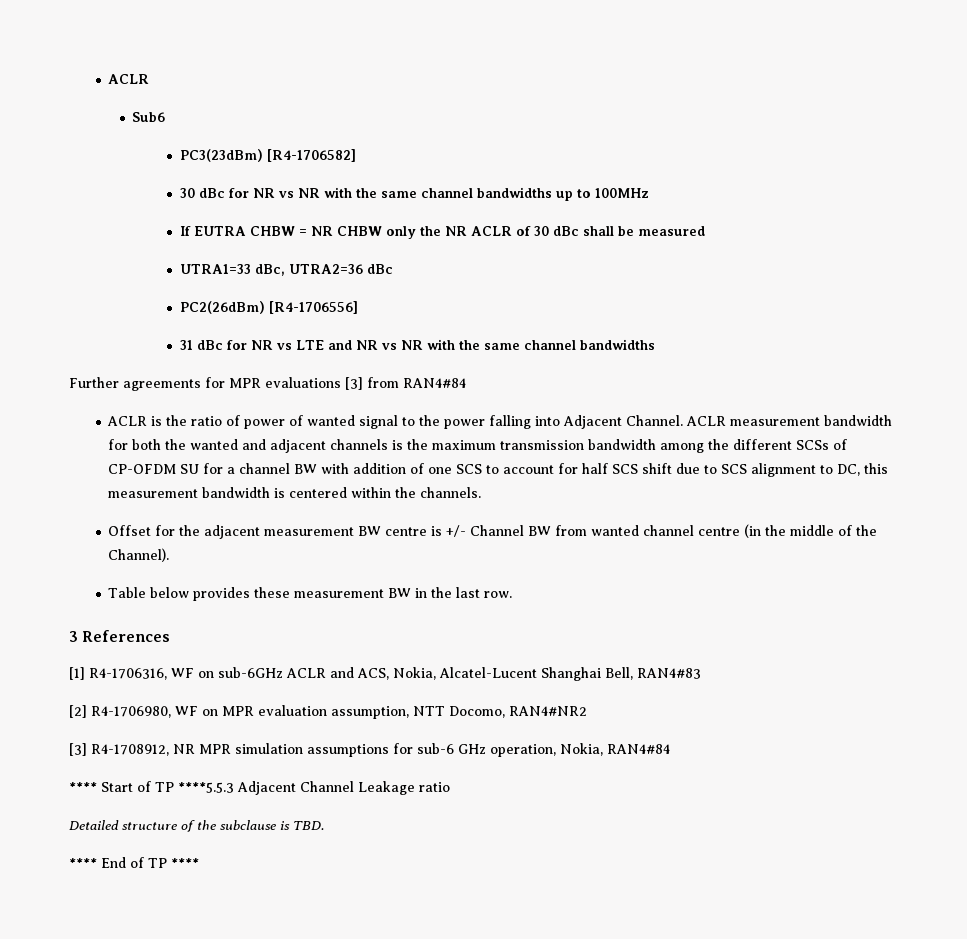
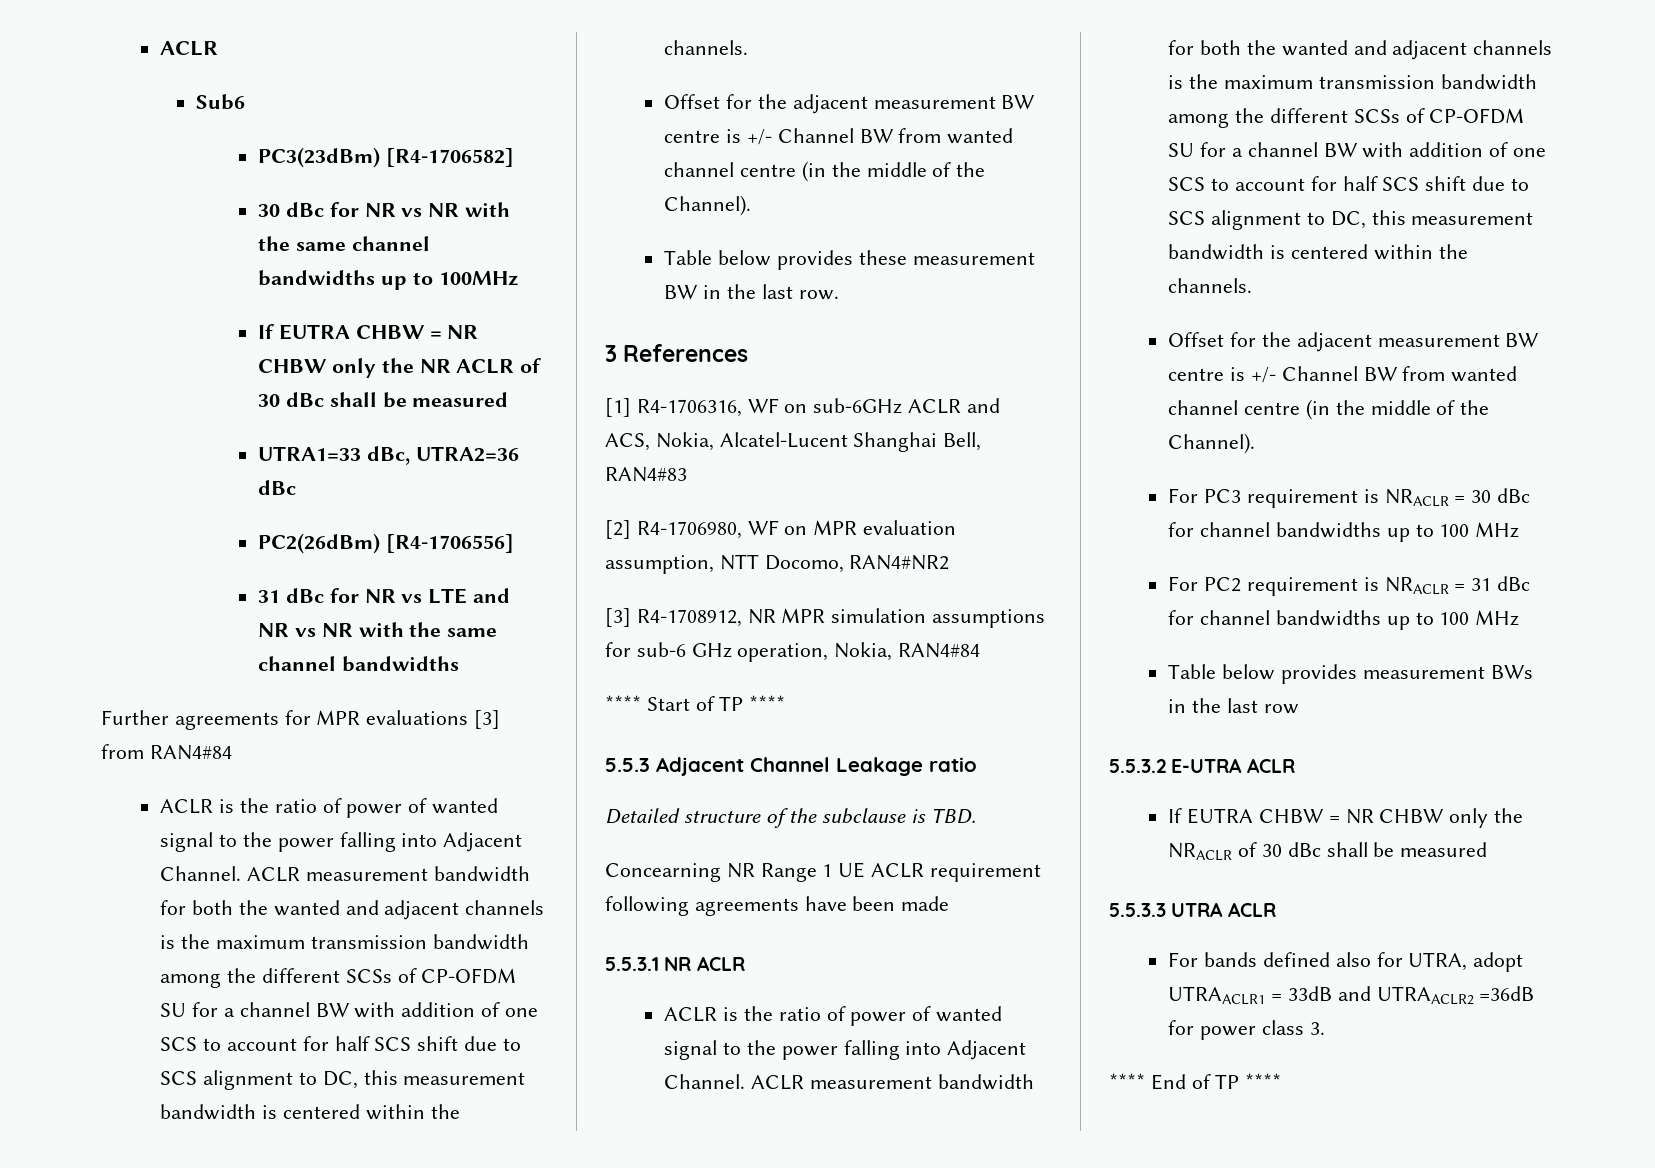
[178,782,234,793] ****5.5.3 -> [749,695,786,711] [605,758,650,772] **** // 5.5.3
(324, 825) none -> [605,862,1041,882] [605,896,950,916] [605,956,745,971] [664,1006,1002,1026] [664,1040,1027,1060] [664,1074,1034,1090] [1168,40,1553,60] [1168,74,1537,90] [1168,108,1525,128] [1168,142,1546,158] [1168,176,1529,191] [1168,210,1534,230] [1168,244,1468,260] [1168,278,1253,293] [1168,332,1540,352] [1168,366,1518,383] [1168,399,1490,420] [1168,433,1256,454] [1168,488,1530,508] [1168,522,1520,542] [1168,576,1530,596] [1168,610,1520,630] [1168,664,1533,684] [1168,698,1299,714] [1109,758,1295,773] [1168,808,1523,828] [1168,842,1488,861] [1109,902,1276,917] [1168,952,1524,972] [1168,986,1535,1005] [1168,1020,1325,1040] // Concearning NR Range 1 UE ACLR requirement following agreements have been made // 5.5.3.1 NR ACLR // ACLR is the ratio of power of wanted signal to the power falling into Adjacent Channel. ACLR measurement bandwidth for both the wanted and adjacent channels is the maximum transmission bandwidth among the different SCSs of CP-OFDM SU for a channel BW with addition of one SCS to account for half SCS shift due to SCS alignment to DC, this measurement bandwidth is centered within the channels. // Offset for the adjacent measurement BW centre is +/- Channel BW from wanted channel centre (in the middle of the Channel). // For PC3 requirement is NRACLR = 30 dBc for channel bandwidths up to 100 MHz // For PC2 requirement is NRACLR = 31 dBc for channel bandwidths up to 100 MHz // Table below provides measurement BWs in the last row // 5.5.3.2 E-UTRA ACLR // If EUTRA CHBW = NR CHBW only the NRACLR of 30 dBc shall be measured // 5.5.3.3 UTRA ACLR // For bands defined also for UTRA, adopt UTRAACLR1 = 33dB and UTRAACLR2 =36dB for power class 3.

